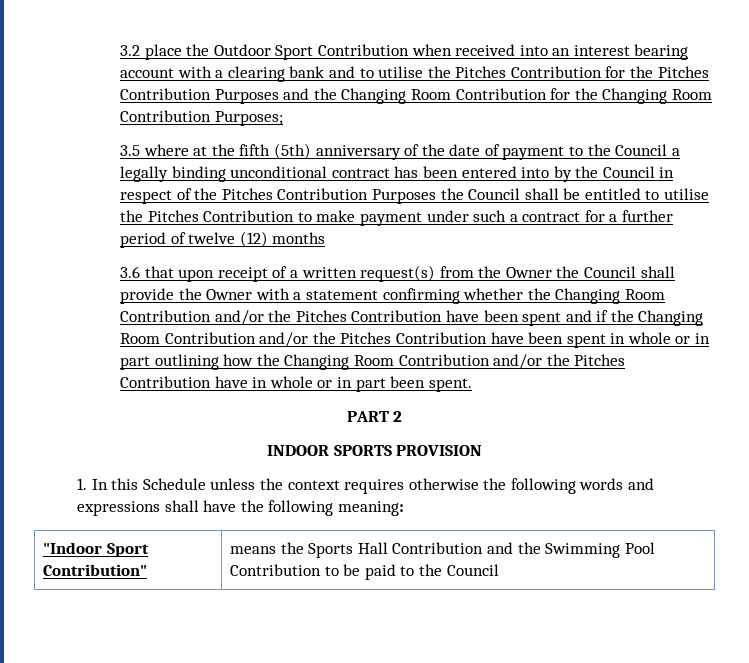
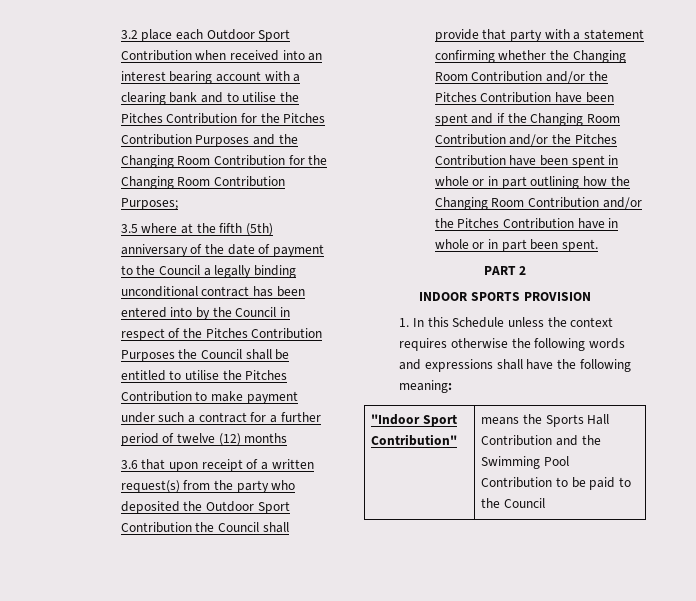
[186,44,210,56] the -> [176,29,204,40] each
[505,267,552,278] Owner -> [236,480,296,493] [120,501,290,514] [120,522,192,533] party who deposited the Outdoor Sport Contribution
[178,288,253,300] the Owner -> [482,29,543,42] that party

